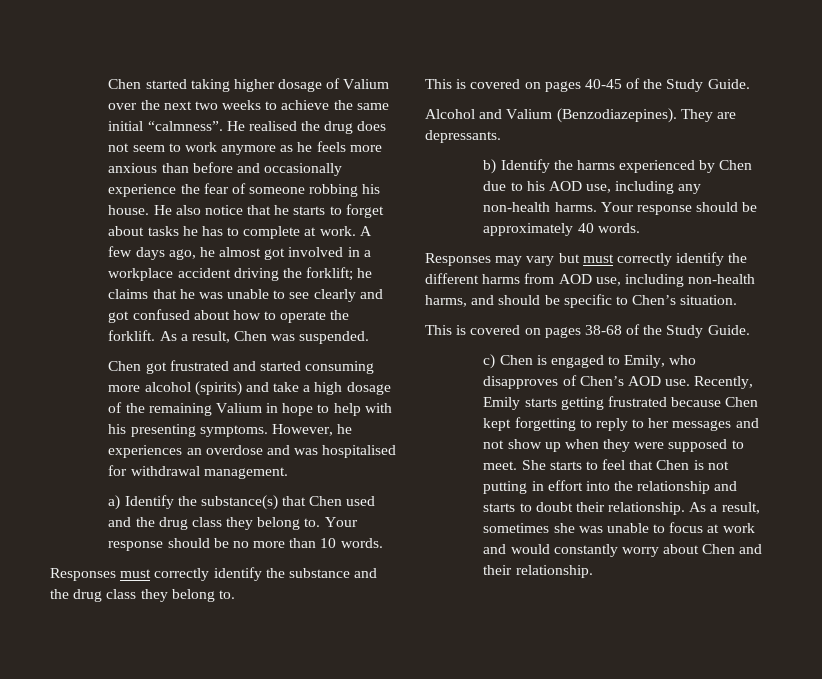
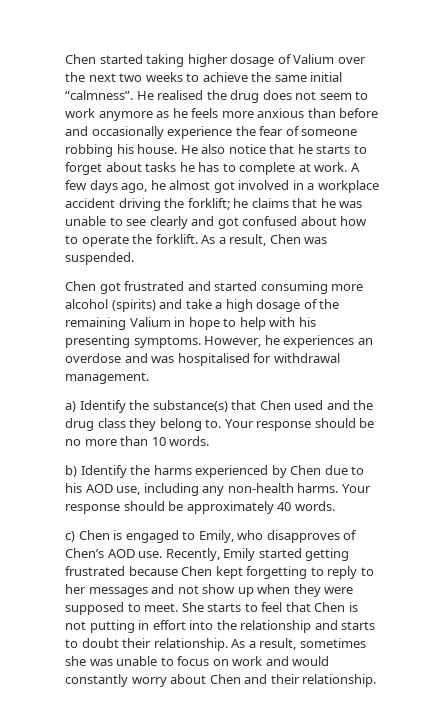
[50,567,378,581] [50,589,235,602] [425,78,750,92] [425,108,736,123] [425,130,501,143] // Responses must correctly identify the substance and the drug class they belong to. // This is covered on pages 40-45 of the Study Guide. // Alcohol and Valium (Benzodiazepines). They are depressants. -> (210, 441) none
[425,252,748,266] [425,273,756,287] [425,294,738,308] [425,324,750,338] // Responses may vary but must correctly identify the different harms from AOD use, including non-health harms, and should be specific to Chen’s situation. // This is covered on pages 38-68 of the Study Guide. -> (335, 506) none
[524,398,557,407] starts -> [258,548,302,558] started
[707,524,720,533] at -> [212,659,229,666] on

